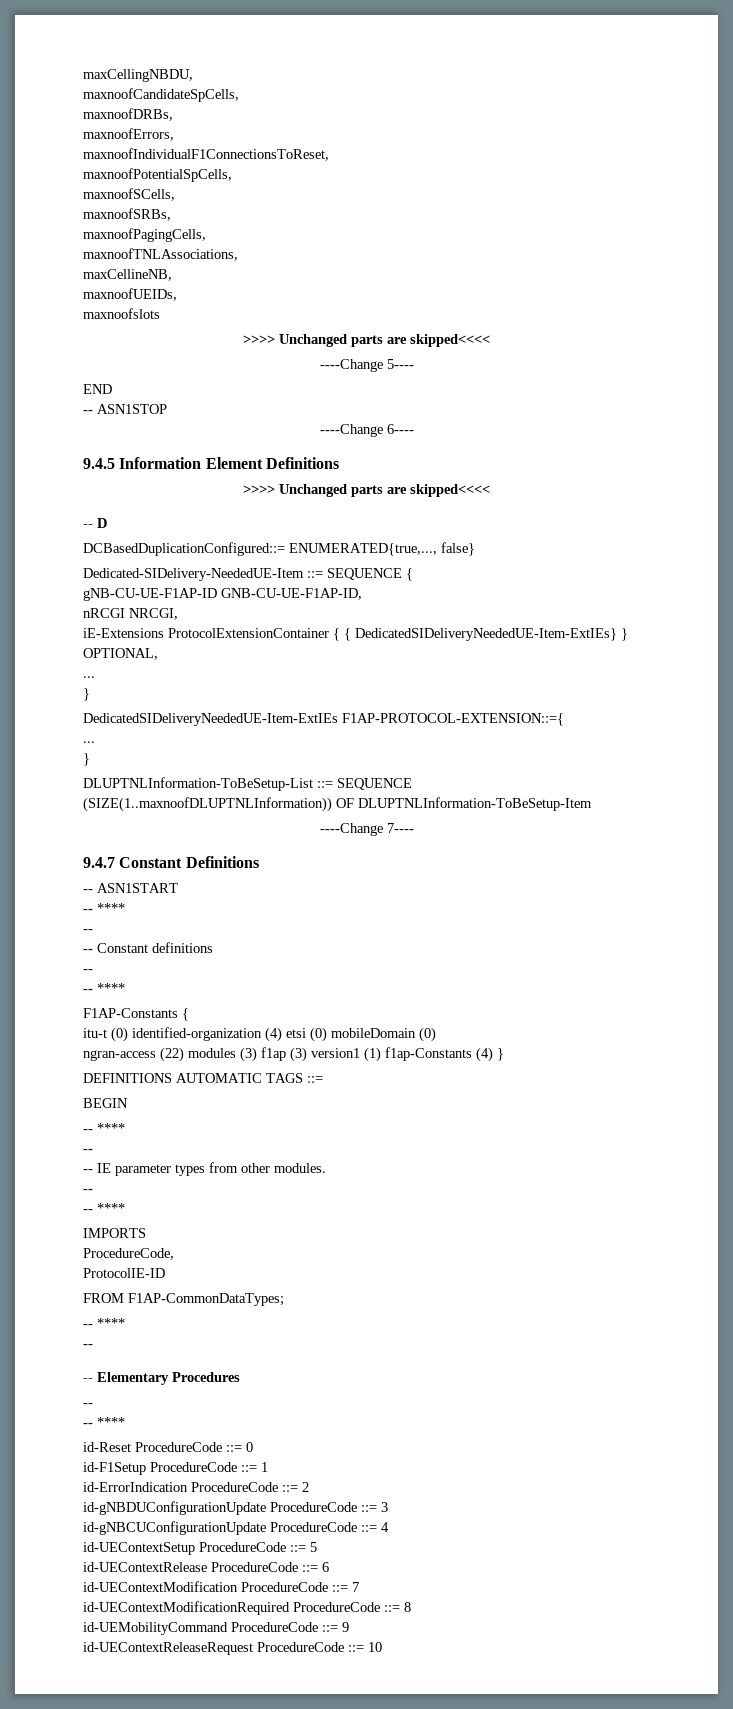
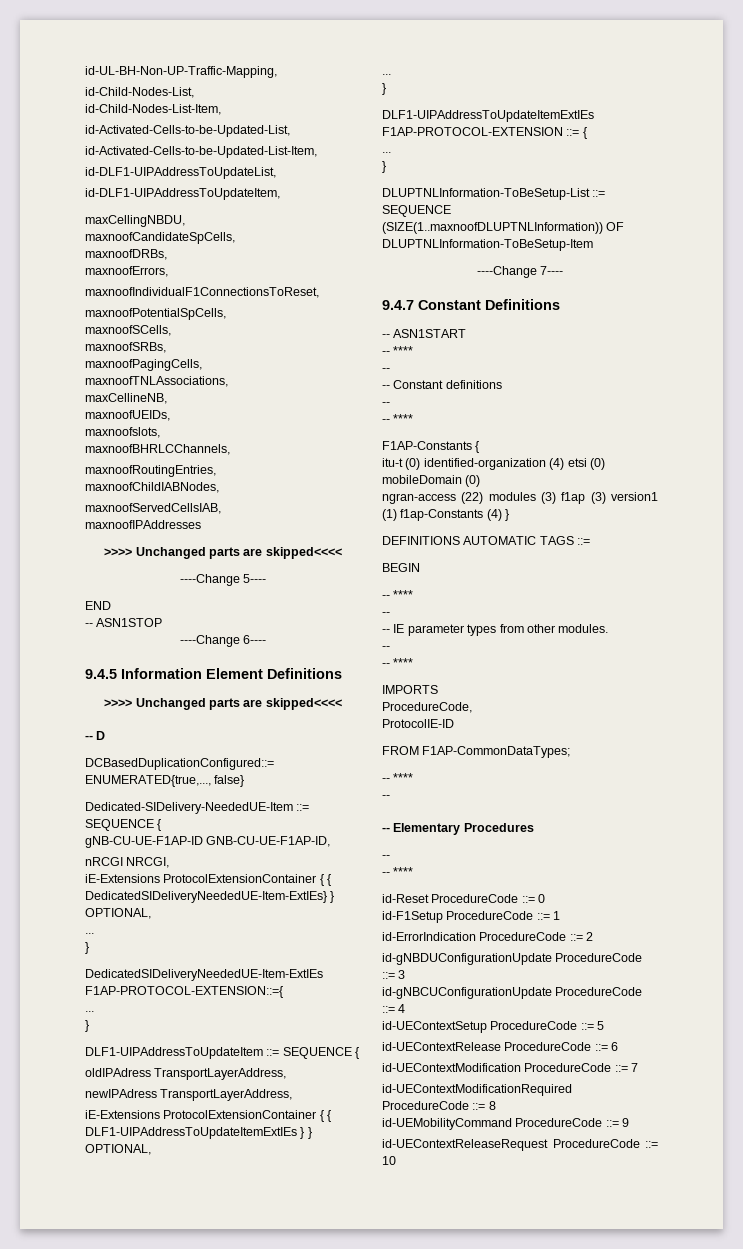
(83, 75) none -> [85,66,277,78] [85,87,194,98] [85,104,221,115] [85,125,290,137] [85,146,317,158] [85,167,276,179] [85,188,280,200] id-UL-BH-Non-UP-Traffic-Mapping, // id-Child-Nodes-List, // id-Child-Nodes-List-Item, // id-Activated-Cells-to-be-Updated-List, // id-Activated-Cells-to-be-Updated-List-Item, // id-DLF1-UIPAddressToUpdateList, // id-DLF1-UIPAddressToUpdateItem, //
[83,308,160,319] maxnoofslots -> [85,427,160,438] [85,444,230,455] [85,465,216,477] [85,482,219,493] [85,503,221,514] [85,520,201,529] maxnoofslots, // maxnoofBHRLCChannels, // maxnoofRoutingEntries, // maxnoofChildIABNodes, // maxnoofServedCellsIAB, // maxnoofIPAddresses
(90, 759) none -> [85,1047,360,1059] [85,1068,287,1080] [85,1089,293,1101] [85,1110,332,1122] [85,1127,312,1139] [85,1144,151,1155] [382,74,391,75] [382,83,386,95] [382,110,594,122] [382,127,587,139] [382,152,391,153] [382,161,386,173] // DLF1-UIPAddressToUpdateItem ::= SEQUENCE { // oldIPAdress TransportLayerAddress, // newIPAdress TransportLayerAddress, // iE-Extensions ProtocolExtensionContainer { { DLF1-UIPAddressToUpdateItemExtIEs } } OPTIONAL, // ... // } // DLF1-UIPAddressToUpdateItemExtIEs F1AP-PROTOCOL-EXTENSION ::= { // ... // }

